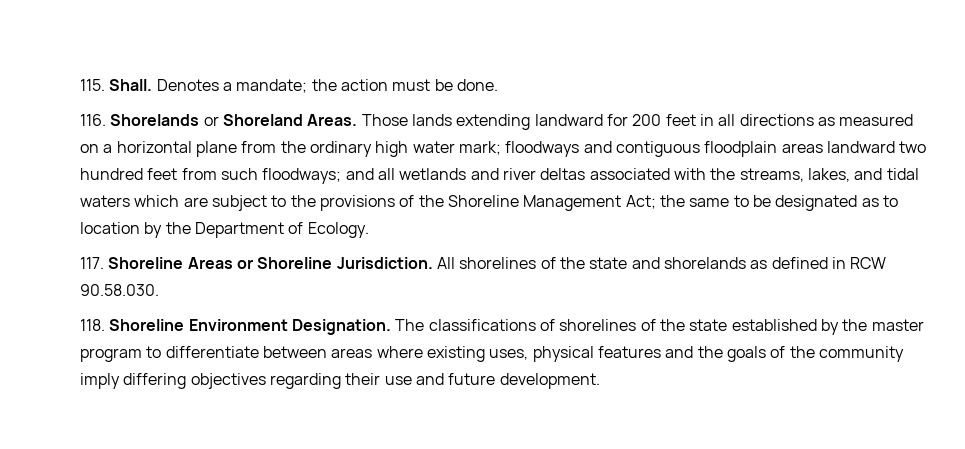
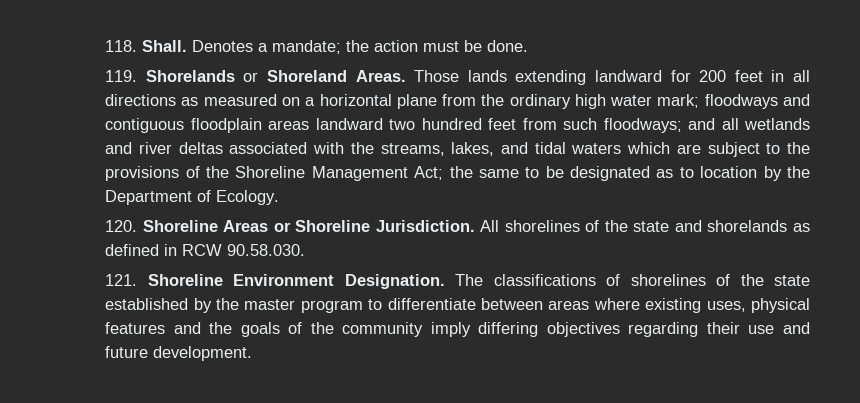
[80,79,106,91] 115. -> [105,40,138,52] 118.
[80,114,107,126] 116. -> [105,70,138,82] 119.
[80,257,105,269] 117. -> [105,220,138,232] 120.
[80,319,106,331] 118. -> [105,274,138,286] 121.

